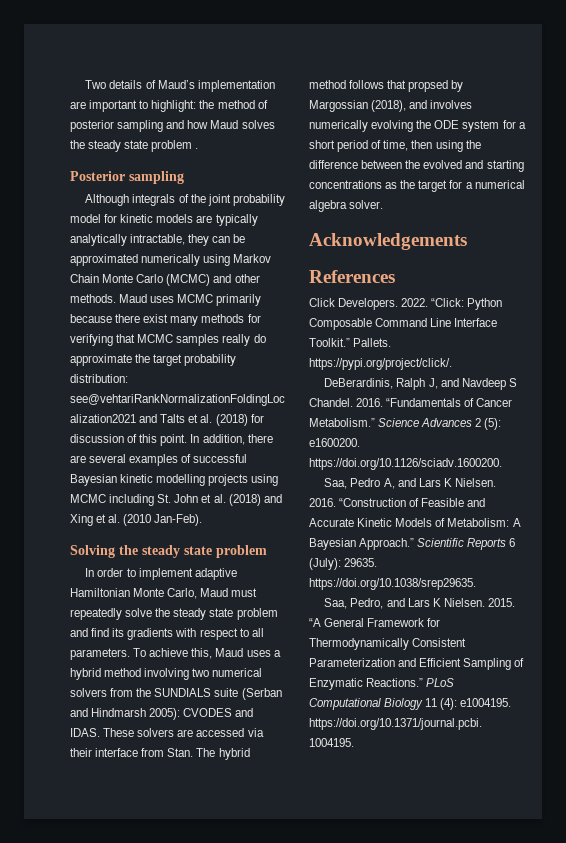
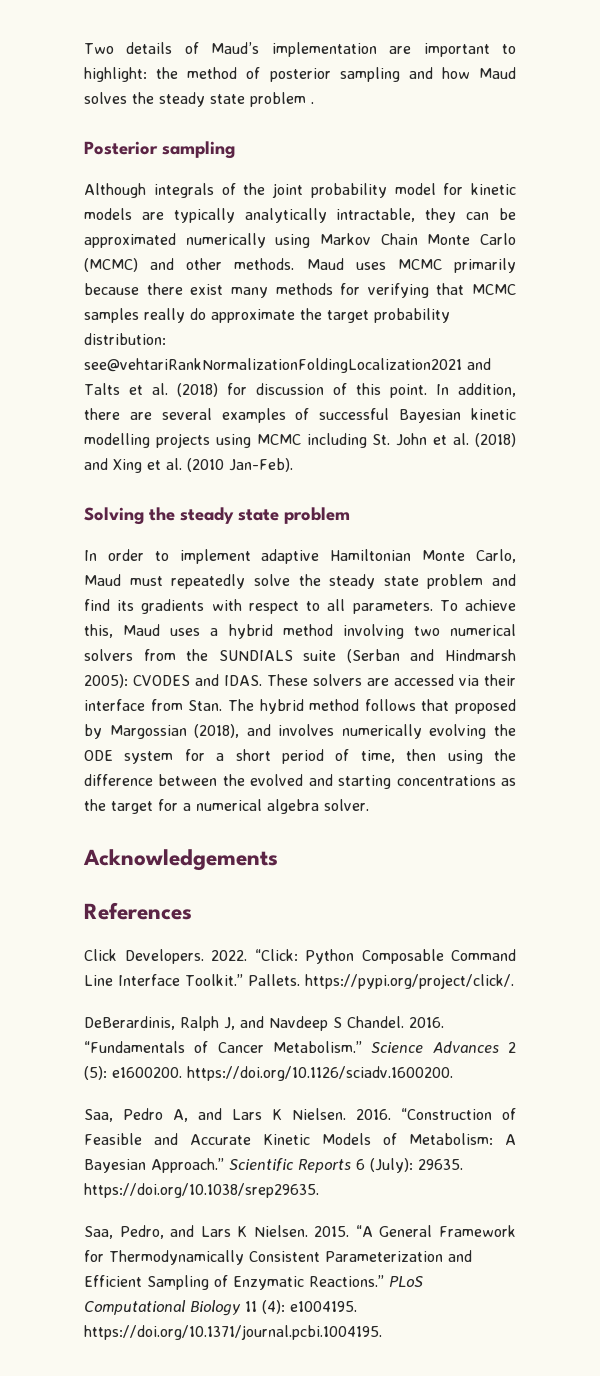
[408,80,449,92] propsed -> [455,699,516,714] proposed

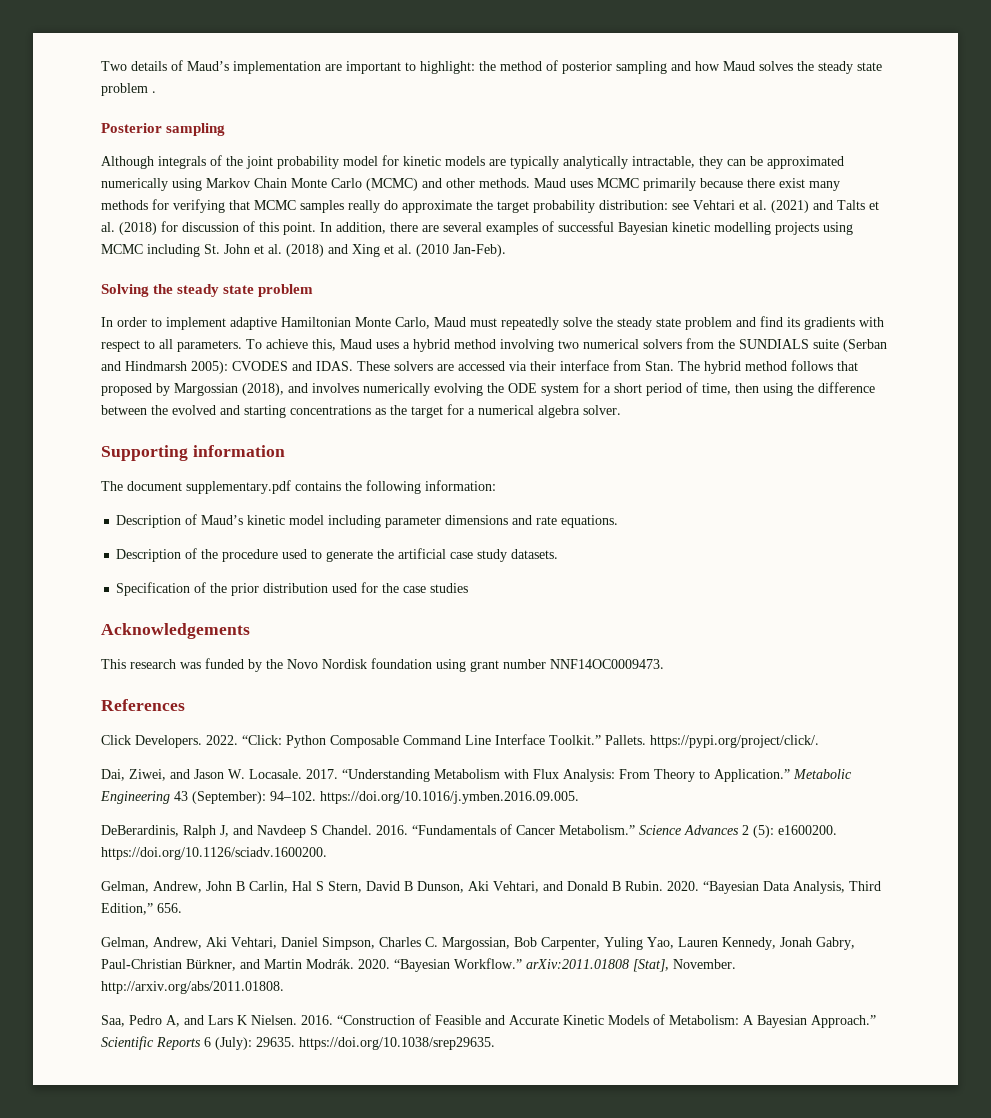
[84,358,462,373] see@vehtariRankNormalizationFoldingLocalization2021 -> [672,200,809,213] see Vehtari et al. (2021)
[83,849,278,871] Acknowledgements -> [101,445,285,461] [101,480,496,494] [116,514,619,528] [116,548,559,562] [116,582,469,596] [101,623,250,639] [101,658,664,672] Supporting information // The document supplementary.pdf contains the following information: // Description of Maud’s kinetic model including parameter dimensions and rate equations. // Description of the procedure used to generate the artificial case study datasets. // Specification of the prior distribution used for the case studies // Acknowledgements // This research was funded by the Novo Nordisk foundation using grant number NNF14OC0009473.
(514, 981) none -> [101,769,852,782] [100,791,579,804] // Dai, Ziwei, and Jason W. Locasale. 2017. “Understanding Metabolism with Flux Analysis: From Theory to Application.” Metabolic Engineering 43 (September): 94–102. https://doi.org/10.1016/j.ymben.2016.09.005.
(453, 1073) none -> [101,881,881,894] [101,903,182,915] [101,937,855,950] [101,958,736,972] [101,981,284,994] // Gelman, Andrew, John B Carlin, Hal S Stern, David B Dunson, Aki Vehtari, and Donald B Rubin. 2020. “Bayesian Data Analysis, Third Edition,” 656. // Gelman, Andrew, Aki Vehtari, Daniel Simpson, Charles C. Margossian, Bob Carpenter, Yuling Yao, Lauren Kennedy, Jonah Gabry, Paul-Christian Bürkner, and Martin Modrák. 2020. “Bayesian Workflow.” arXiv:2011.01808 [Stat], November. http://arxiv.org/abs/2011.01808.
[84,1225,516,1239] [84,1250,472,1265] [84,1275,423,1290] [84,1300,357,1316] [84,1325,382,1340] // Saa, Pedro, and Lars K Nielsen. 2015. “A General Framework for Thermodynamically Consistent Parameterization and Efficient Sampling of Enzymatic Reactions.” PLoS Computational Biology 11 (4): e1004195. https://doi.org/10.1371/journal.pcbi.1004195. -> (495, 1043) none

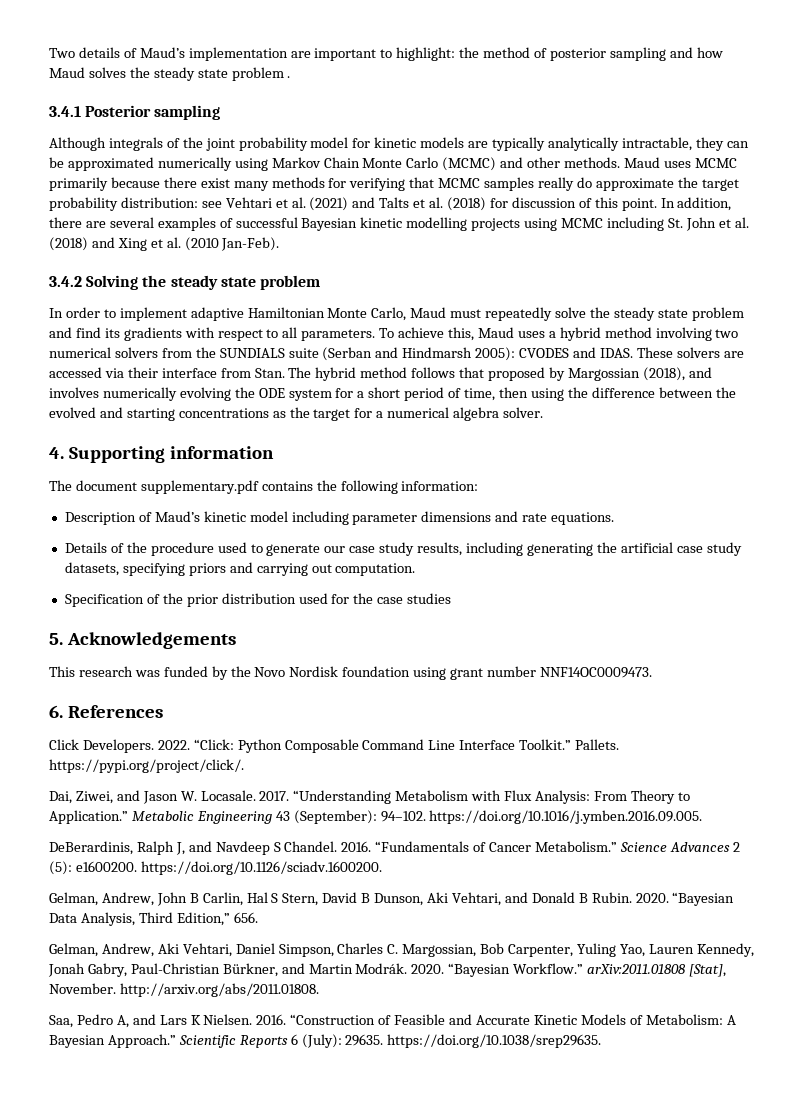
(156, 92) none -> [49,106,81,117] 3.4.1
(506, 250) none -> [49,276,82,287] 3.4.2
(621, 410) none -> [49,447,64,459] 4.
[116,549,182,562] Description -> [64,542,107,553] Details
[377,548,559,562] the artificial case study datasets. -> [324,542,742,556] [64,562,416,576] our case study results, including generating the artificial case study datasets, specifying priors and carrying out computation.
(469, 588) none -> [49,633,63,645] 5.
(664, 664) none -> [49,705,63,718] 6.

